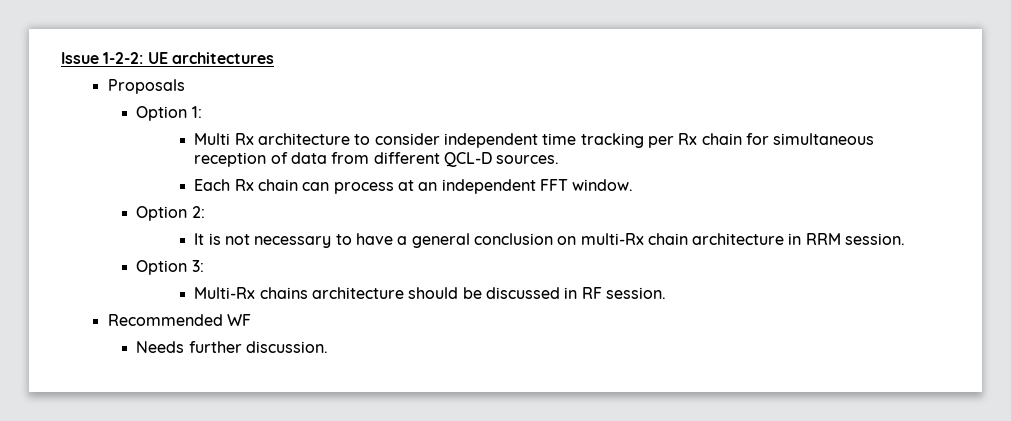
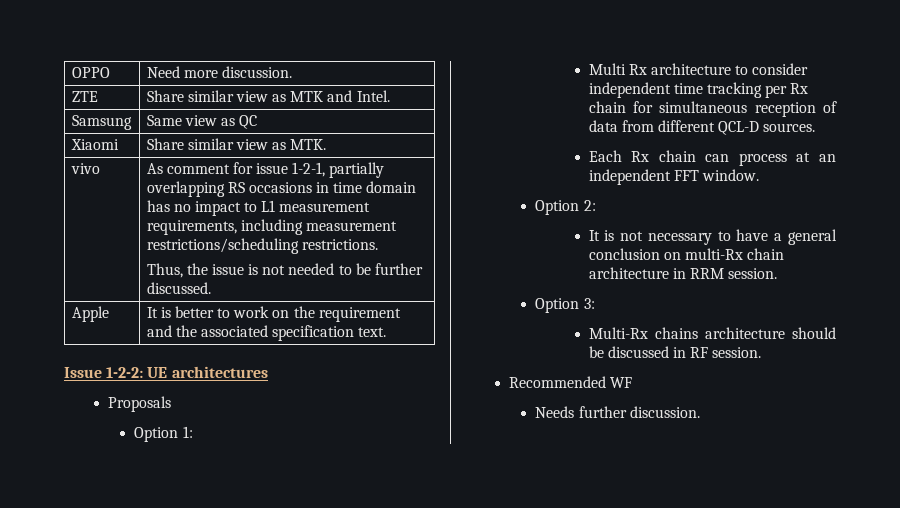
(61, 58) none -> [71,67,110,78] [146,66,292,78] [71,91,98,102] [146,90,390,102] [71,115,132,130] [146,115,258,129] [70,139,119,150] [146,138,327,150] [70,163,100,174] [146,162,385,178] [146,181,417,197] [146,200,371,216] [146,219,397,235] [146,238,378,254] [146,263,424,278] [146,282,211,294] [71,306,109,322] [146,306,401,322] [146,325,387,341] OPPO | Need more discussion. // ZTE | Share similar view as MTK and Intel. // Samsung | Same view as QC // Xiaomi | Share similar view as MTK. // vivo | As comment for issue 1-2-1, partially overlapping RS occasions in time domain has no impact to L1 measurement requirements, including measurement restrictions/scheduling restrictions. // Thus, the issue is not needed to be further discussed. // Apple | It is better to work on the requirement and the associated specification text. //

